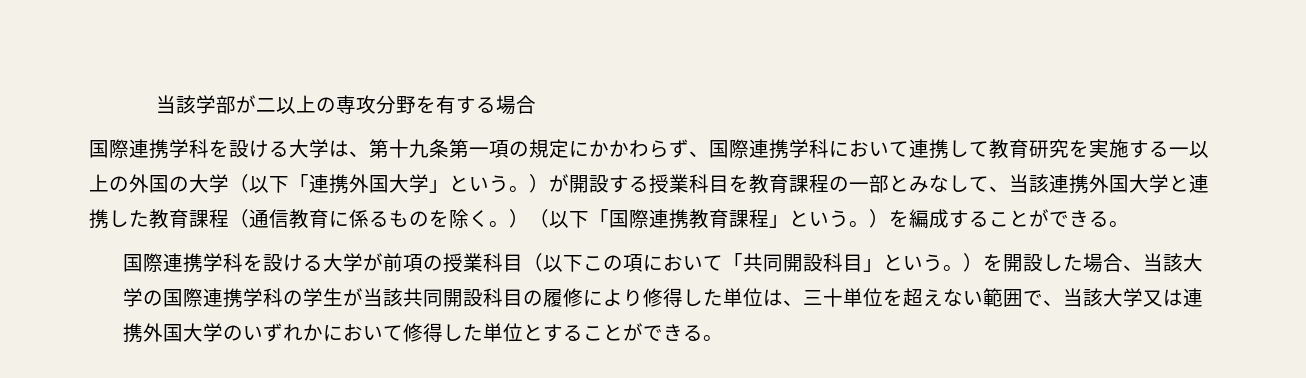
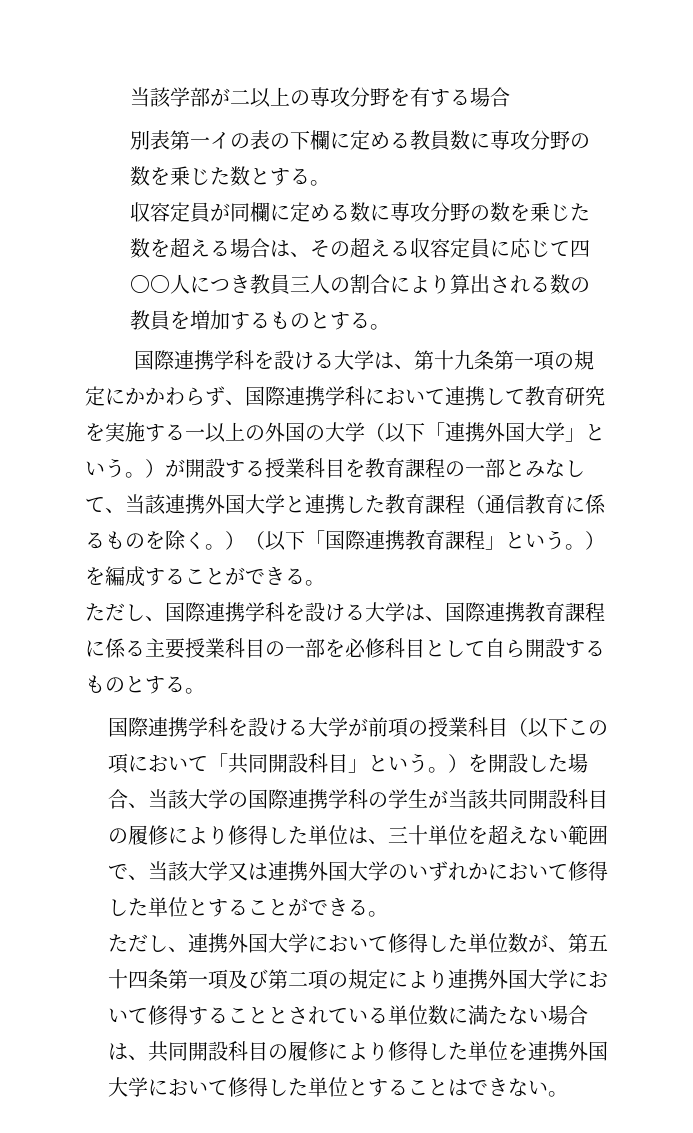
(537, 104) none -> [130,130,591,150] [130,166,331,186] [130,202,591,222] [130,238,591,258] [130,274,591,294] [130,310,391,330] // 別表第一イの表の下欄に定める教員数に専攻分野の数を乗じた数とする。 // 収容定員が同欄に定める数に専攻分野の数を乗じた数を超える場合は、その超える収容定員に応じて四〇〇人につき教員三人の割合により算出される数の教員を増加するものとする。
(1129, 224) none -> [85,602,605,622] [85,638,605,659] [85,675,205,694] // ただし、国際連携学科を設ける大学は、国際連携教育課程に係る主要授業科目の一部を必修科目として自ら開設するものとする。
(723, 338) none -> [107,933,608,953] [107,969,608,990] [107,1005,588,1025] [107,1041,608,1062] [107,1077,568,1097] // ただし、連携外国大学において修得した単位数が、第五十四条第一項及び第二項の規定により連携外国大学において修得することとされている単位数に満たない場合は、共同開設科目の履修により修得した単位を連携外国大学において修得した単位とすることはできない。

